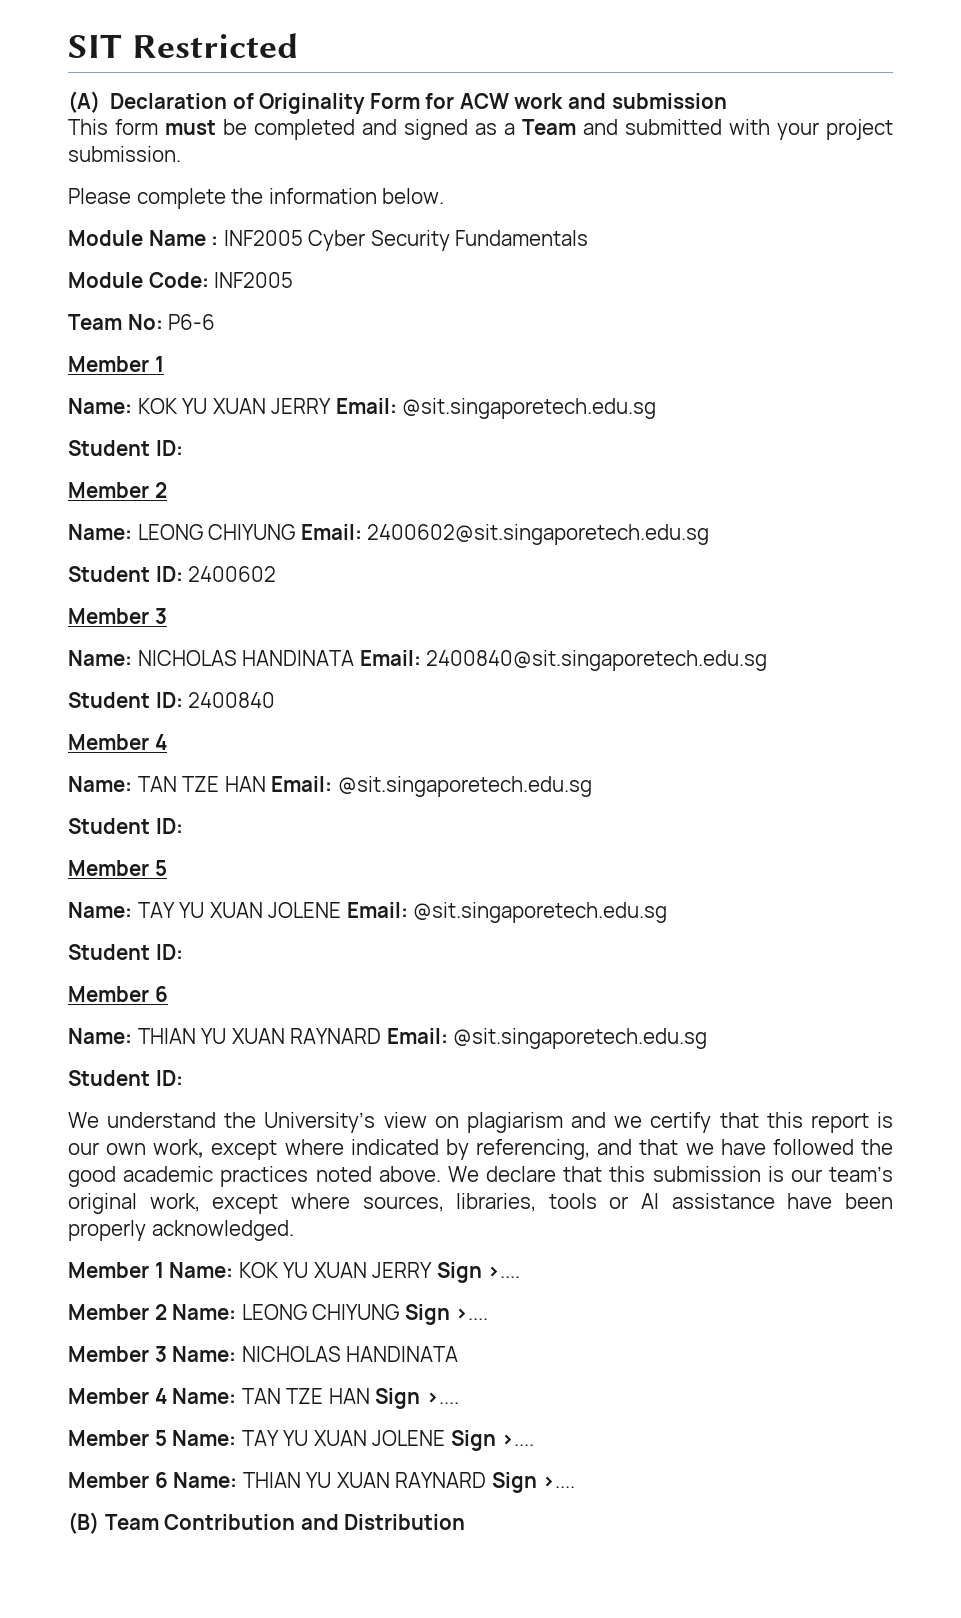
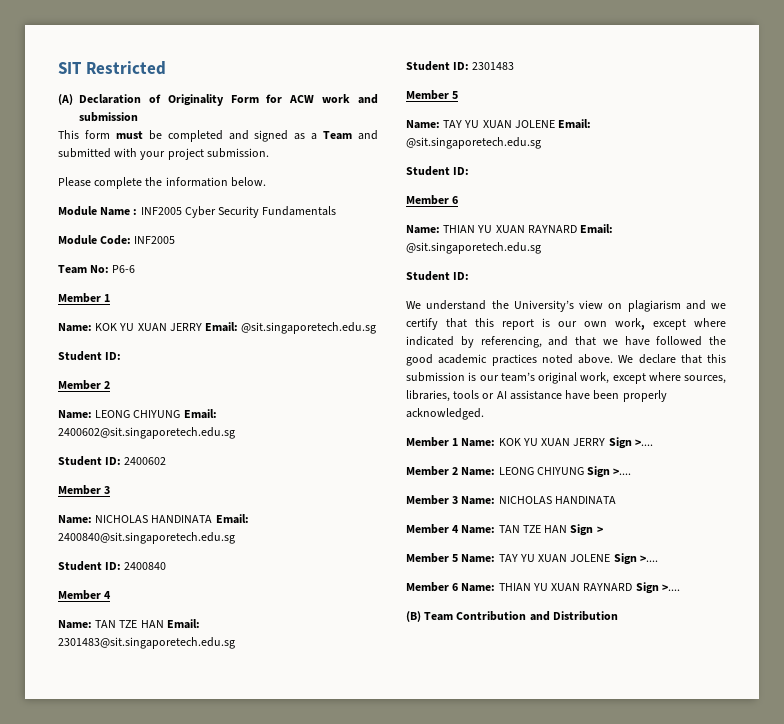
[337,776,592,797] [68,818,183,834] @sit.singaporetech.edu.sg // Student ID: -> [58,637,235,649] [406,61,515,71] 2301483@sit.singaporetech.edu.sg // Student ID: 2301483
[425,1392,459,1404] >.... -> [596,526,603,533] >

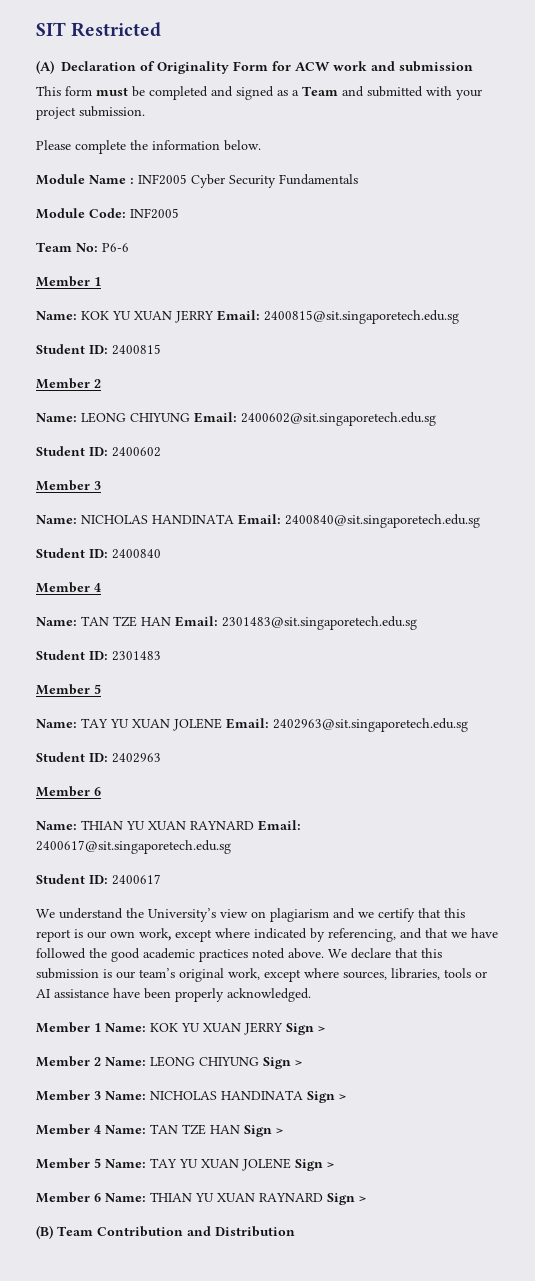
[241,322,377,334] [58,351,122,361] @sit.singaporetech.edu.sg // Student ID: -> [264,310,459,324] [36,344,161,355] 2400815@sit.singaporetech.edu.sg // Student ID: 2400815
[406,137,541,149] [406,166,470,176] @sit.singaporetech.edu.sg // Student ID: -> [273,718,468,732] [36,752,161,763] 2402963@sit.singaporetech.edu.sg // Student ID: 2402963
[406,242,541,254] [406,271,470,281] @sit.singaporetech.edu.sg // Student ID: -> [36,840,231,854] [36,874,161,885] 2400617@sit.singaporetech.edu.sg // Student ID: 2400617
[634,439,653,446] >.... -> [318,1026,325,1032] >
[613,468,632,475] >.... -> [295,1060,302,1066] >
(616, 500) none -> [307,1091,346,1103] Sign >
[639,555,658,562] >.... -> [327,1162,334,1168] >
[661,584,680,591] >.... -> [359,1196,366,1202] >

